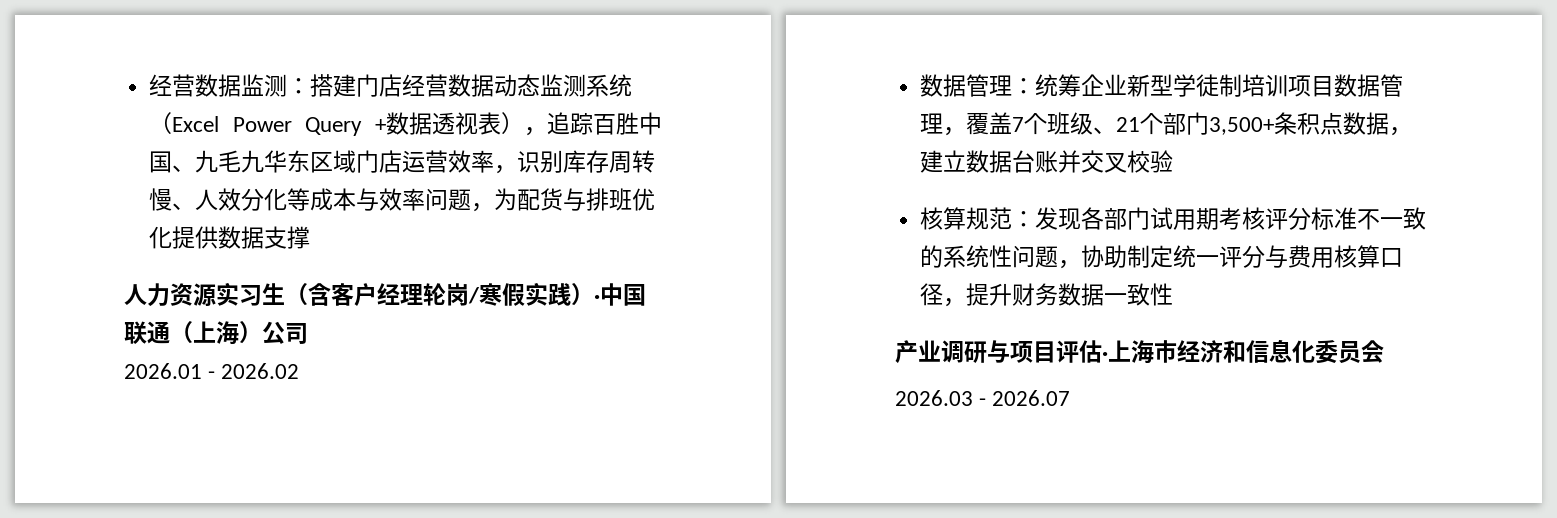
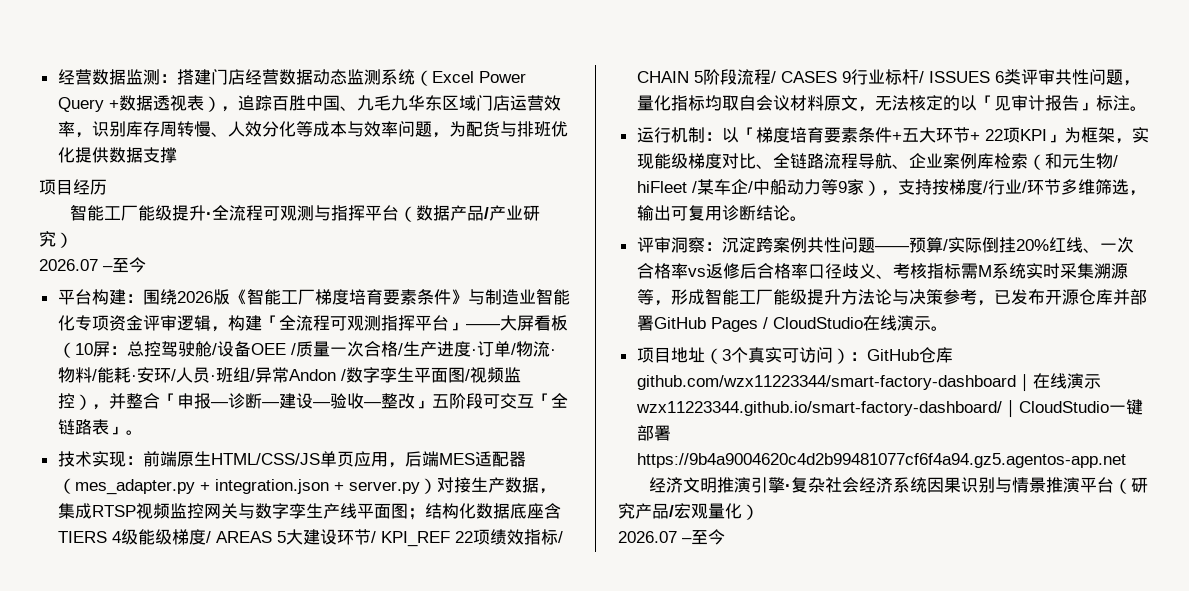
[124,282,646,307] [124,321,308,345] [124,363,300,379] [920,74,1404,97] [920,112,1413,136] [920,150,1174,173] [920,207,1427,230] [920,245,1404,269] [920,283,1174,307] [895,339,1384,364] [895,390,1071,406] 人力资源实习生（含客户经理轮岗/寒假实践）·中国联通（上海）公司 // 2026.01 - 2026.02 // 数据管理：统筹企业新型学徒制培训项目数据管理，覆盖7个班级、21个部门3,500+条积点数据，建立数据台账并交叉校验 // 核算规范：发现各部门试用期考核评分标准不一致的系统性问题，协助制定统一评分与费用核算口径，提升财务数据一致性 // 产业调研与项目评估·上海市经济和信息化委员会 // 2026.03 - 2026.07 -> [39,179,107,195] [69,204,540,222] [39,231,73,248] [39,257,146,273] [57,288,570,305] [57,315,568,332] [57,341,556,358] [57,367,521,383] [57,393,568,410] [57,419,143,435] [57,451,526,468] [57,477,556,495] [57,503,561,520] [57,529,563,547] [636,69,1140,86] [636,95,1147,112] [636,127,1149,144] [636,153,1118,170] [636,179,1146,196] [636,205,807,221] [636,237,1134,253] [636,263,1128,279] [636,288,1147,306] [636,315,948,332] [636,347,953,364] [636,373,1101,392] [635,399,1143,418] [636,425,671,441] [636,453,1126,468] [648,477,1148,494] [618,503,759,520] [618,529,725,545] 项目经历 // 智能工厂能级提升·全流程可观测与指挥平台（数据产品/产业研究） // 2026.07 –至今 // 平台构建：围绕2026版《智能工厂梯度培育要素条件》与制造业智能化专项资金评审逻辑，构建「全流程可观测指挥平台」——大屏看板（10屏：总控驾驶舱/设备OEE /质量一次合格/生产进度·订单/物流·物料/能耗·安环/人员·班组/异常Andon /数字孪生平面图/视频监控），并整合「申报—诊断—建设—验收—整改」五阶段可交互「全链路表」。 // 技术实现：前端原生HTML/CSS/JS单页应用，后端MES适配器（mes_adapter.py + integration.json + server.py）对接生产数据，集成RTSP视频监控网关与数字孪生产线平面图；结构化数据底座含TIERS 4级能级梯度/ AREAS 5大建设环节/ KPI_REF 22项绩效指标/ CHAIN 5阶段流程/ CASES 9行业标杆/ ISSUES 6类评审共性问题，量化指标均取自会议材料原文，无法核定的以「见审计报告」标注。 // 运行机制：以「梯度培育要素条件+五大环节+ 22项KPI」为框架，实现能级梯度对比、全链路流程导航、企业案例库检索（和元生物/ hiFleet /某车企/中船动力等9家），支持按梯度/行业/环节多维筛选，输出可复用诊断结论。 // 评审洞察：沉淀跨案例共性问题——预算/实际倒挂20%红线、一次合格率vs返修后合格率口径歧义、考核指标需M系统实时采集溯源等，形成智能工厂能级提升方法论与决策参考，已发布开源仓库并部署GitHub Pages / CloudStudio在线演示。 // 项目地址（3个真实可访问）：GitHub仓库github.com/wzx11223344/smart-factory-dashboard｜在线演示wzx11223344.github.io/smart-factory-dashboard/｜CloudStudio一键部署https://9b4a9004620c4d2b99481077cf6f4a94.gz5.agentos-app.net // 经济文明推演引擎·复杂社会经济系统因果识别与情景推演平台（研究产品/宏观量化） // 2026.07 –至今

